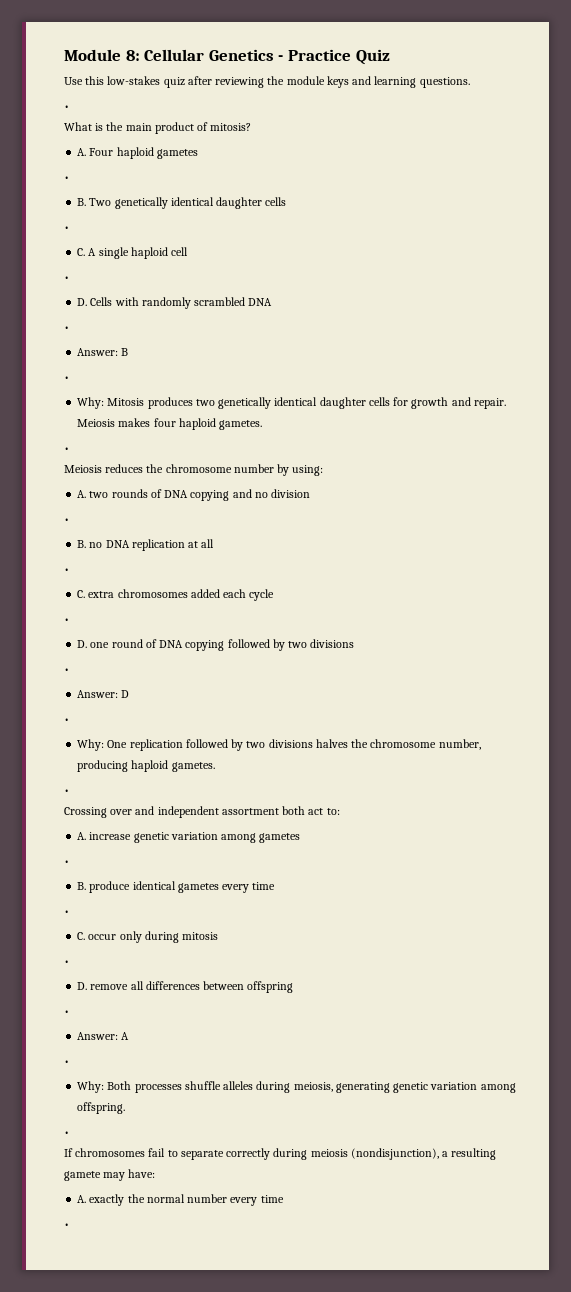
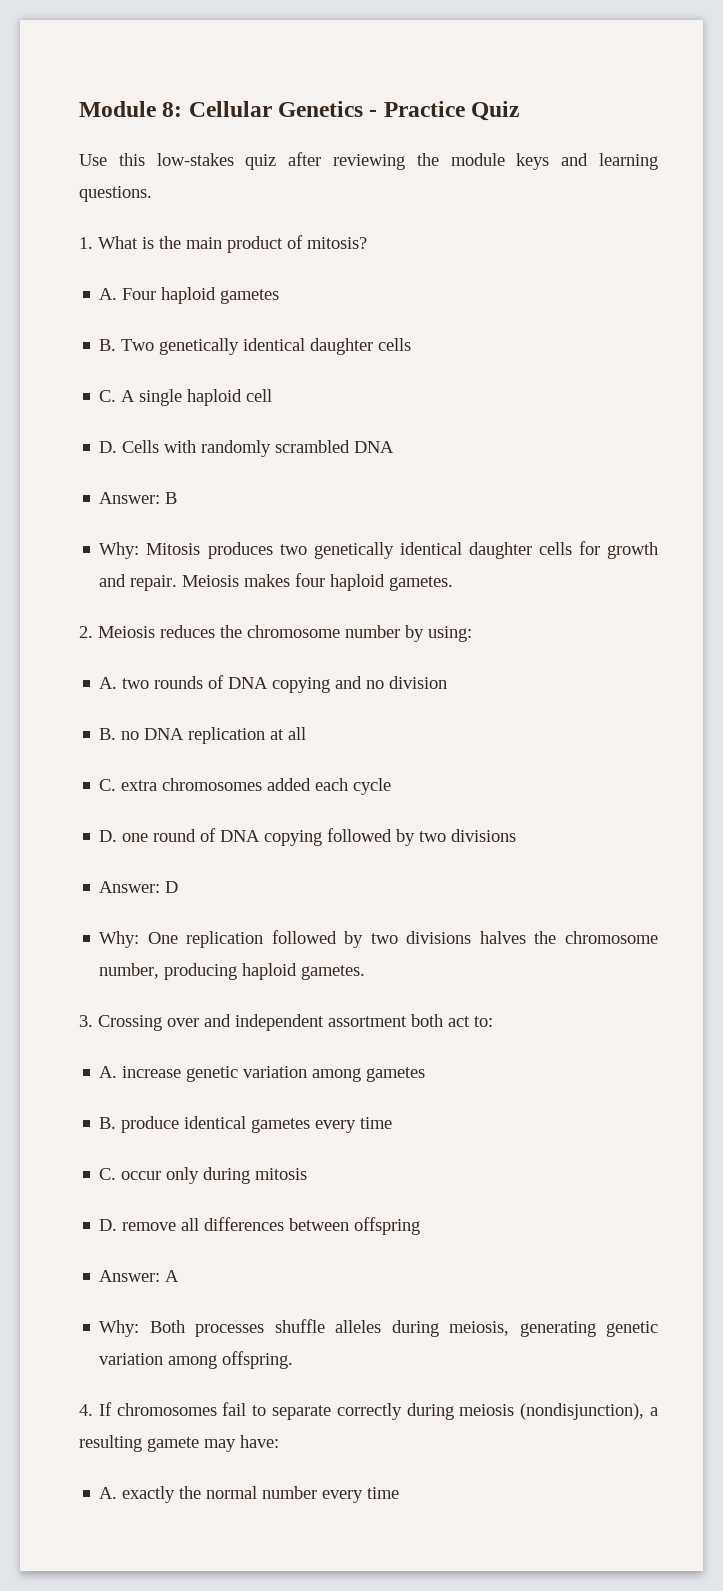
[64,105,69,110] • // -> [79,237,93,249] 1.
[64,176,69,181] // • -> (280, 296) none
[64,226,69,231] // • -> (412, 344) none
[64,276,69,281] // • -> (273, 395) none
[64,326,69,331] // • -> (395, 447) none
[64,376,69,381] // • -> (178, 498) none
[64,447,69,452] • // -> [79,626,93,638] 2.
[64,518,69,523] // • -> (448, 682) none
[64,568,69,573] // • -> (307, 733) none
[64,618,69,623] // • -> (392, 786) none
[64,668,69,673] // • -> (517, 835) none
[64,718,69,723] // • -> (179, 887) none
[64,789,69,794] • // -> [79,1015,93,1027] 3.
[64,860,69,865] // • -> (426, 1074) none
[64,910,69,915] // • -> (393, 1123) none
[64,960,69,965] // • -> (308, 1174) none
[64,1010,69,1015] // • -> (421, 1226) none
[64,1060,69,1065] // • -> (180, 1276) none
[64,1131,69,1136] • // -> [79,1404,93,1416] 4.
[64,1223,69,1228] // • -> (400, 1493) none

